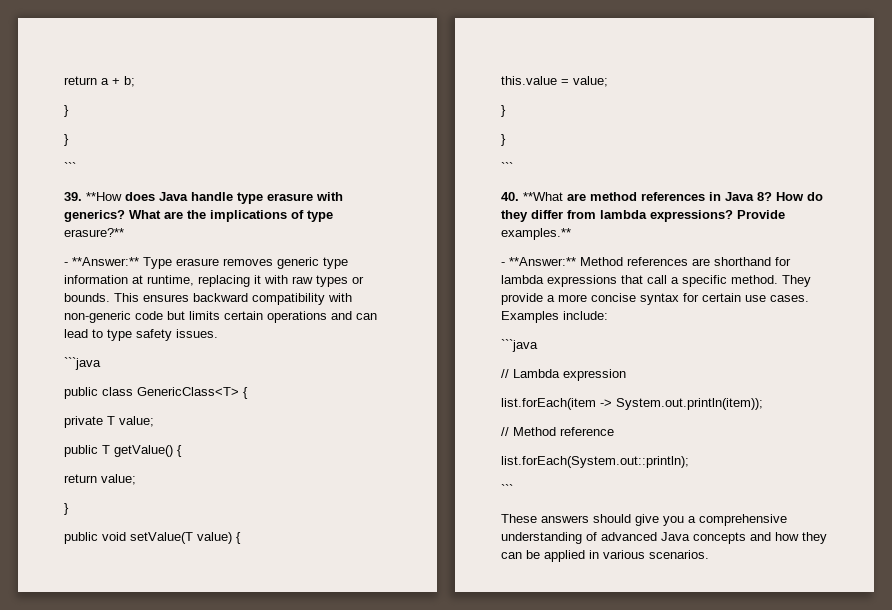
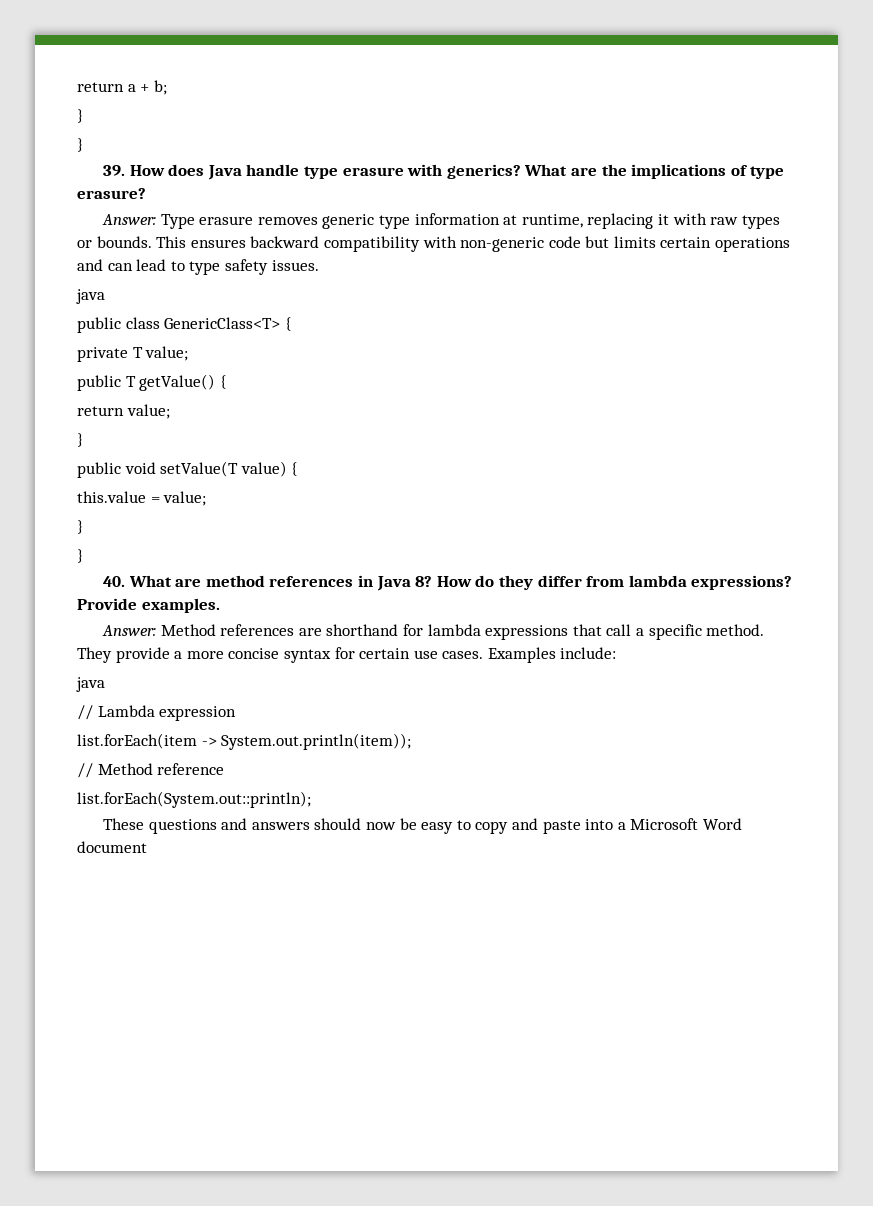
[64,162,76,172] // ``` -> (84, 145) none
[86,192,122,201] **How -> [129,165,165,176] How
[64,228,124,237] [64,257,139,266] erasure?** // - **Answer:** -> [77,188,146,199] [102,214,157,225] erasure? // Answer:
[64,357,101,370] ```java -> [76,289,105,304] java
[501,162,513,172] // ``` -> (84, 556) none
[523,192,563,201] **What -> [128,575,172,587] What
[501,228,571,240] [501,257,576,266] examples.** // - **Answer:** -> [141,598,220,613] [102,625,157,636] examples. // Answer:
[501,339,538,352] ```java -> [76,677,105,692] java
[501,484,513,494] // ``` -> (311, 799) none
[541,514,787,526] [501,532,827,544] [501,550,709,562] answers should give you a comprehensive understanding of advanced Java concepts and how they can be applied in various scenarios. -> [148,818,742,834] [77,841,147,853] questions and answers should now be easy to copy and paste into a Microsoft Word document

